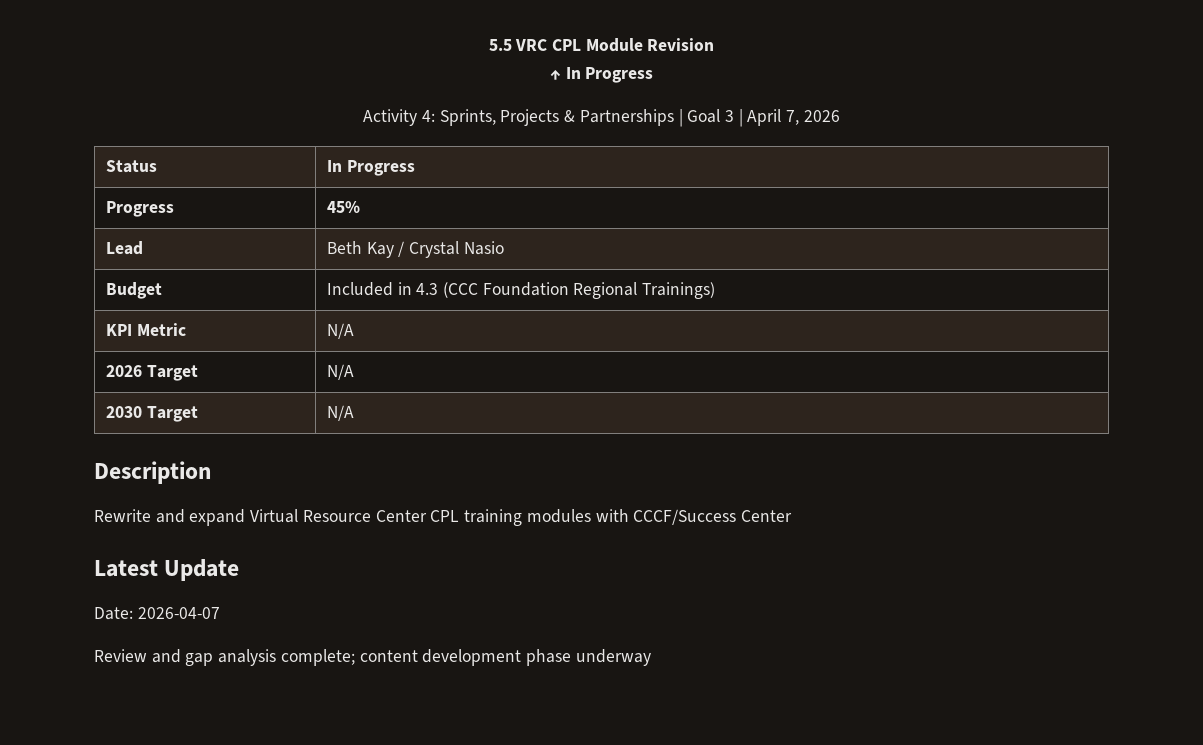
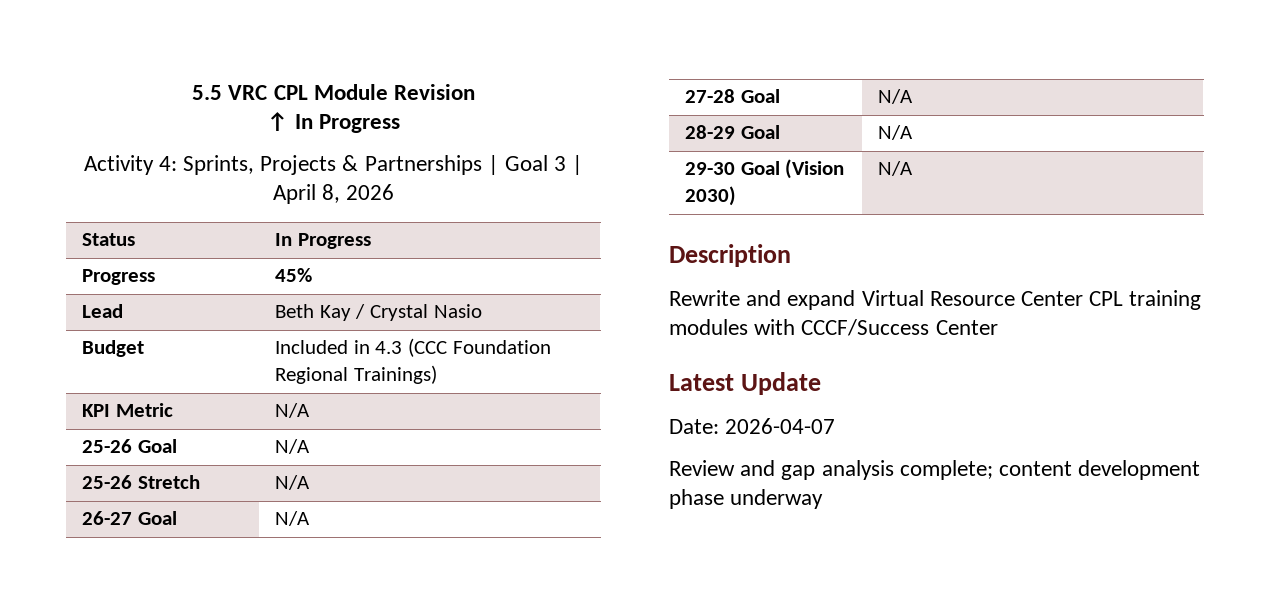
[786,110,800,125] 7, -> [322,184,340,203] 8,
[105,365,198,381] [326,364,354,380] [105,406,198,422] 2026 Target | N/A // 2030 Target -> [82,439,177,453] [275,439,311,454] [82,475,200,489] [275,475,311,490] [82,511,177,525] [275,511,311,526] [685,89,780,103] [878,89,914,104] [685,125,780,139] [878,125,914,140] [685,159,845,179] [685,186,737,206] 25-26 Goal | N/A // 25-26 Stretch | N/A // 26-27 Goal | N/A // 27-28 Goal | N/A // 28-29 Goal | N/A // 29-30 Goal (Vision 2030)

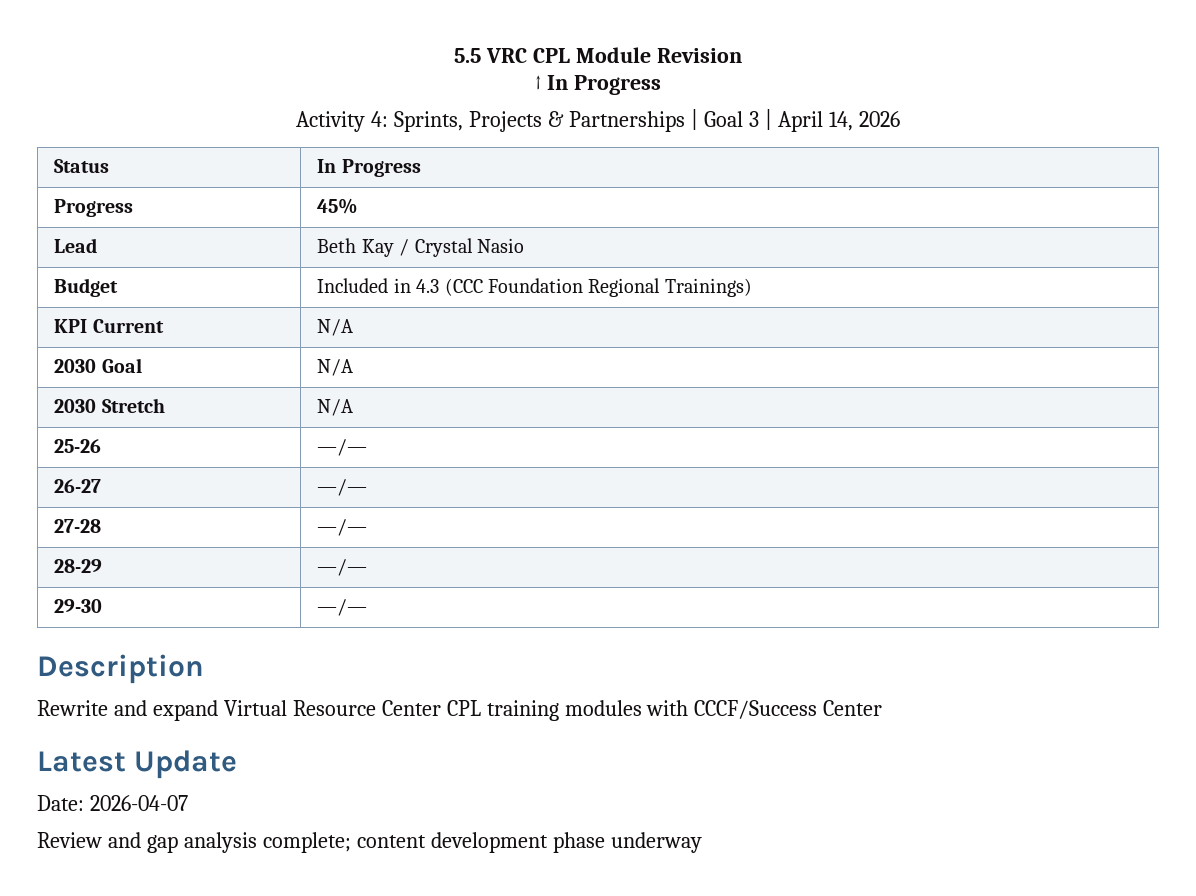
[322,184,340,203] 8, -> [828,111,853,131] 14,
[115,403,173,417] [275,403,311,418] [82,439,177,453] [275,439,311,454] [82,475,200,489] [275,475,311,490] Metric | N/A // 25-26 Goal | N/A // 25-26 Stretch | N/A -> [92,319,164,333] [317,319,354,336] [54,358,142,373] [317,359,354,376] [54,398,165,413] [317,399,354,416] [54,439,102,453] [317,439,368,456] Current | N/A // 2030 Goal | N/A // 2030 Stretch | N/A // 25-26 | —/—
[137,511,177,525] [275,511,311,526] Goal | N/A -> [317,479,368,496] | —/—
[740,89,780,103] [878,89,914,104] Goal | N/A -> [317,519,368,536] | —/—
[740,125,780,139] [878,125,914,140] Goal | N/A -> [317,559,368,576] | —/—
[740,159,845,179] [685,186,737,206] [878,161,914,176] Goal (Vision 2030) | N/A -> [317,599,368,616] | —/—

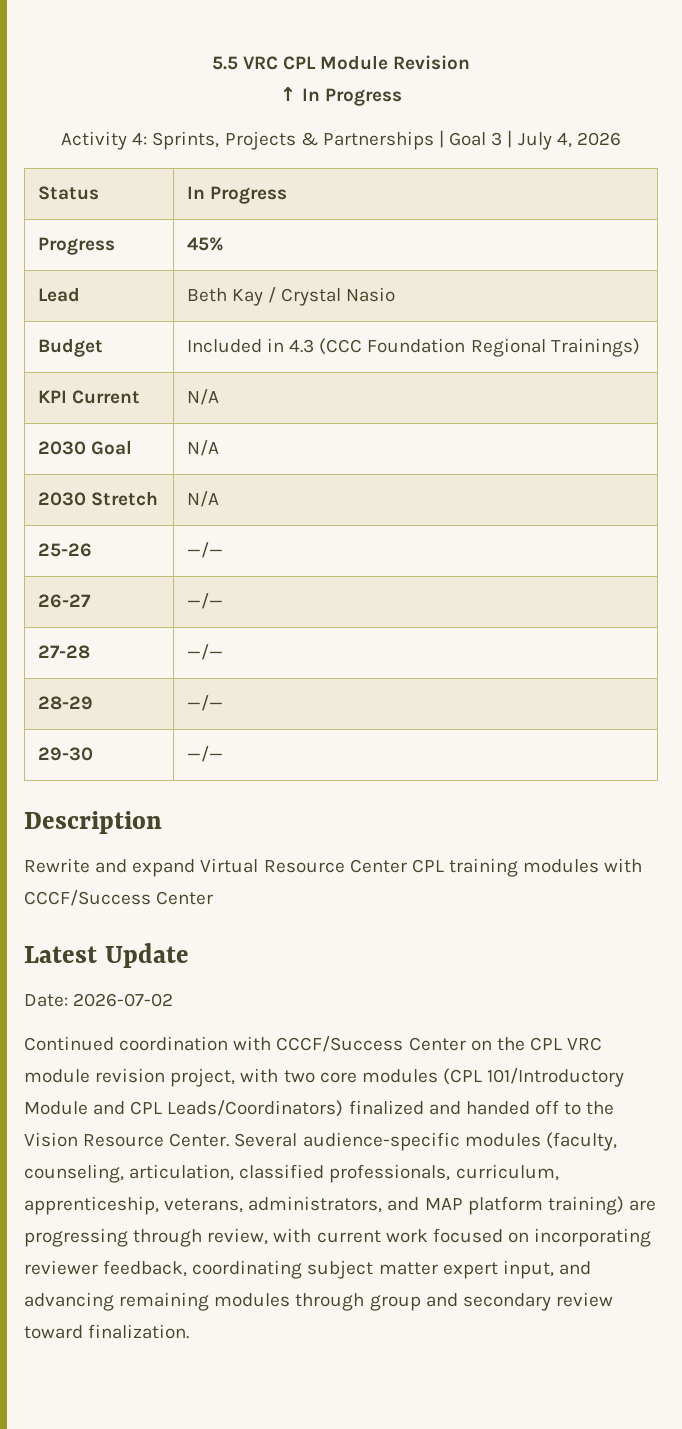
[777,111,853,132] April 14, -> [517,132,572,150] July 4,
[89,795,188,811] [37,832,702,853] 2026-04-07 // Review and gap analysis complete; content development phase underway -> [73,993,174,1007] [24,1036,603,1052] [24,1068,625,1087] [24,1100,615,1117] [24,1132,617,1151] [24,1164,559,1183] [24,1196,656,1215] [24,1228,652,1247] [24,1260,591,1279] [24,1292,613,1311] [24,1324,190,1339] 2026-07-02 // Continued coordination with CCCF/Success Center on the CPL VRC module revision project, with two core modules (CPL 101/Introductory Module and CPL Leads/Coordinators) finalized and handed off to the Vision Resource Center. Several audience-specific modules (faculty, counseling, articulation, classified professionals, curriculum, apprenticeship, veterans, administrators, and MAP platform training) are progressing through review, with current work focused on incorporating reviewer feedback, coordinating subject matter expert input, and advancing remaining modules through group and secondary review toward finalization.

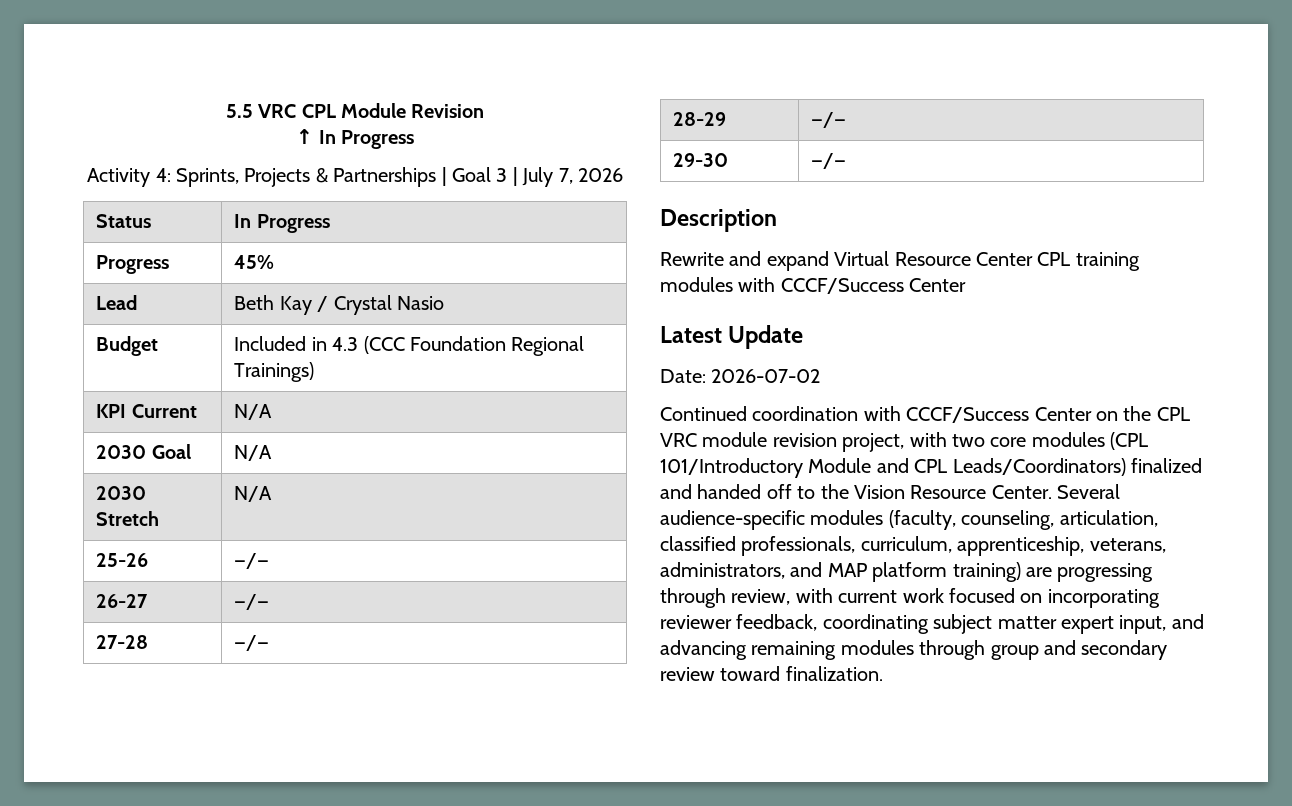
[556,132,572,148] 4, -> [558,168,573,184] 7,

